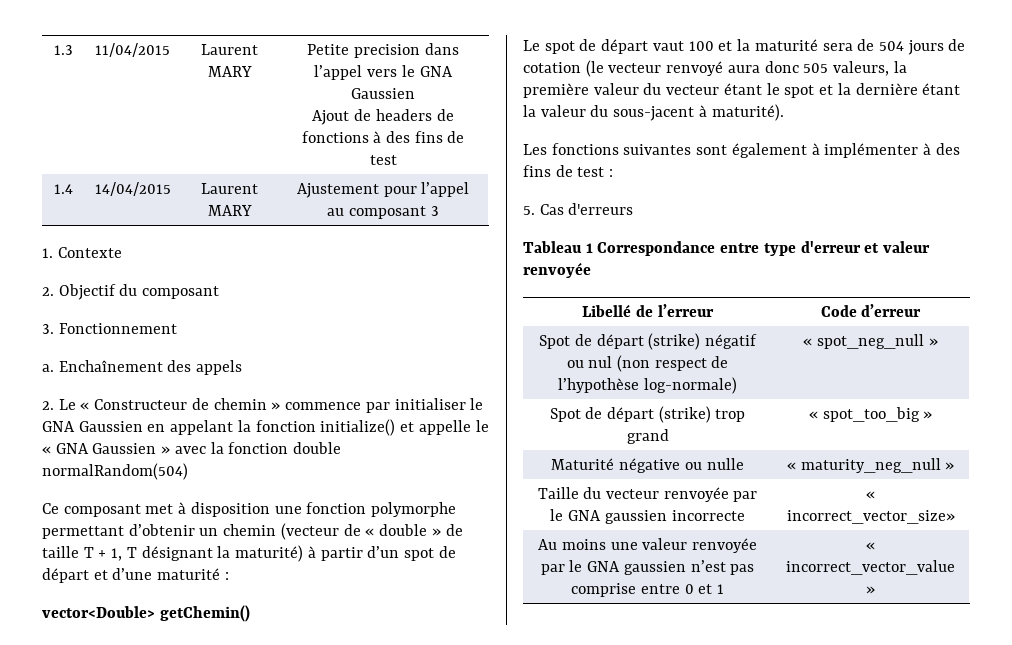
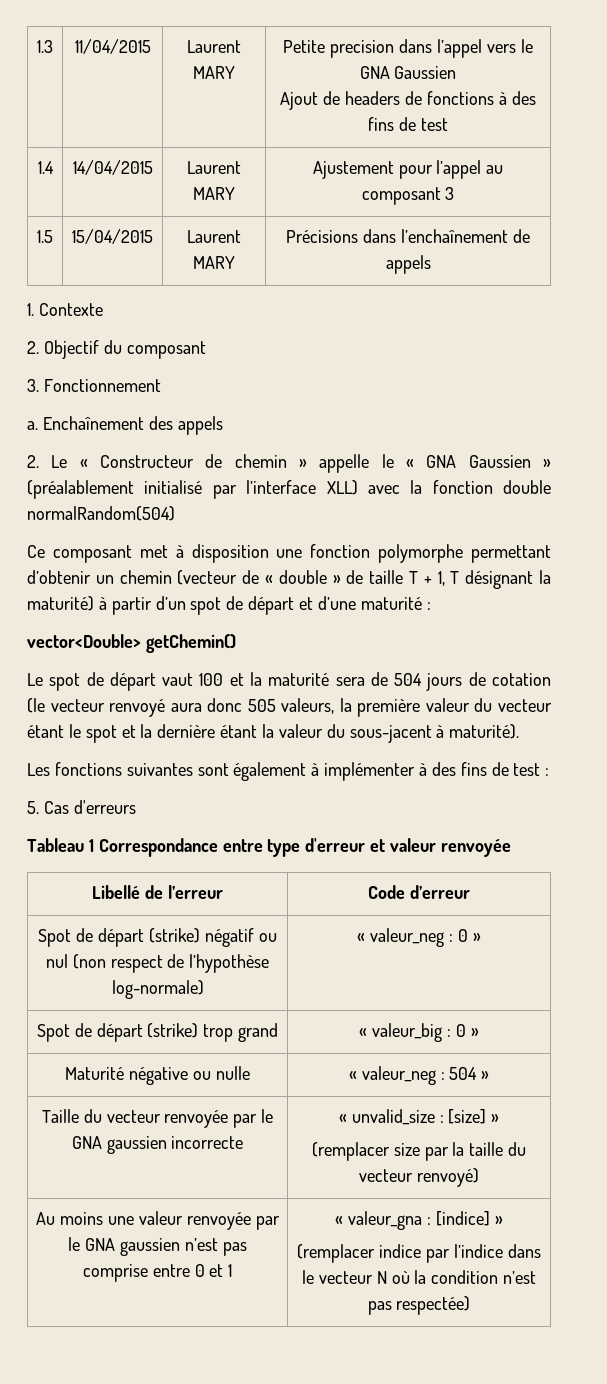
(439, 211) none -> [37,230,53,243] [72,229,153,244] [187,230,241,243] [193,256,235,269] [286,229,530,243] [385,255,431,274] // 1.5 | 15/04/2015 | Laurent MARY | Précisions dans l’enchaînement de appels
[285,398,484,413] [42,419,415,436] commence par initialiser le GNA Gaussien en appelant la fonction initialize() et -> (307, 463) none
(171, 450) none -> [27,480,358,499] (préalablement initialisé par l’interface XLL)
[817,334,924,349] spot_neg_null -> [370,928,468,947] valeur_neg : 0
[822,407,920,422] spot_too_big -> [372,1023,466,1042] valeur_big : 0
[800,458,941,473] maturity_neg_null -> [361,1066,478,1085] valeur_neg : 504
[786,510,955,524] incorrect_vector_size» -> [351,1109,500,1125] [311,1142,527,1161] [359,1168,479,1187] unvalid_size : [size] » // (remplacer size par la taille du vecteur renvoyé)
[786,560,955,575] [866,586,875,594] incorrect_vector_value » -> [348,1211,503,1230] [297,1244,541,1263] [301,1270,537,1284] [367,1296,471,1315] valeur_gna : [indice] » // (remplacer indice par l’indice dans le vecteur N où la condition n’est pas respectée)

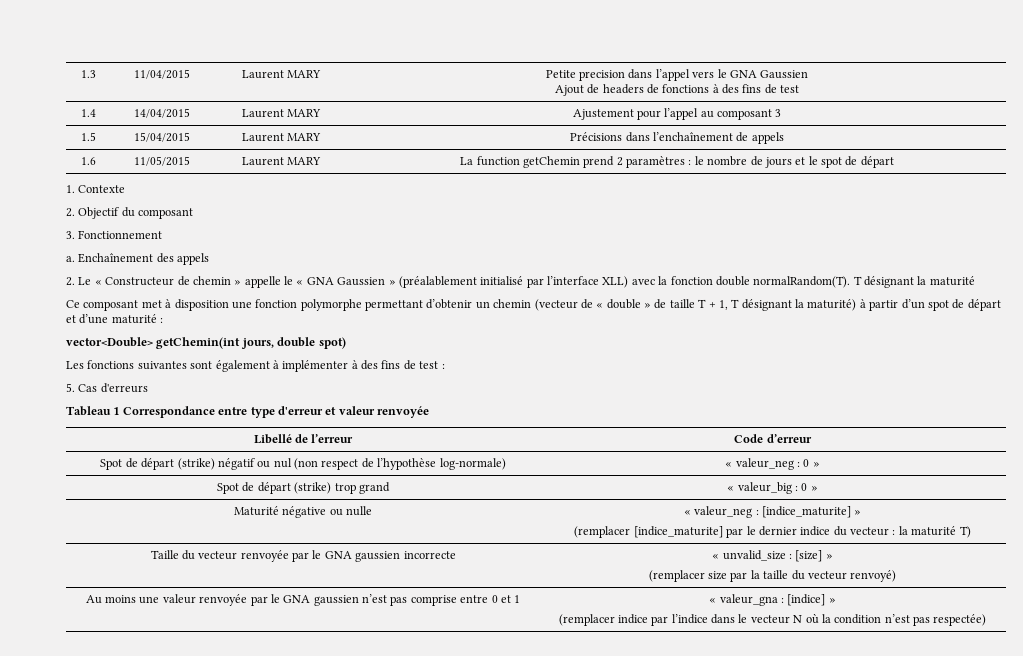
(431, 264) none -> [81,157,96,165] [134,156,190,166] [241,157,322,166] [460,156,894,168] // 1.6 | 11/05/2015 | Laurent MARY | La function getChemin prend 2 paramètres : le nombre de jours et le spot de départ
[27,506,175,521] normalRandom(504) -> [753,276,975,288] normalRandom(T). T désignant la maturité
[145,634,236,653] [27,672,551,691] [27,698,552,717] [27,724,520,743] getChemin() // Le spot de départ vaut 100 et la maturité sera de 504 jours de cotation (le vecteur renvoyé aura donc 505 valeurs, la première valeur du vecteur étant le spot et la dernière étant la valeur du sous-jacent à maturité). -> [156,337,346,349] getChemin(int jours, double spot)
[449,1067,490,1080] 504 » -> [761,506,862,518] [574,526,971,538] [indice_maturite] » // (remplacer [indice_maturite] par le dernier indice du vecteur : la maturité T)

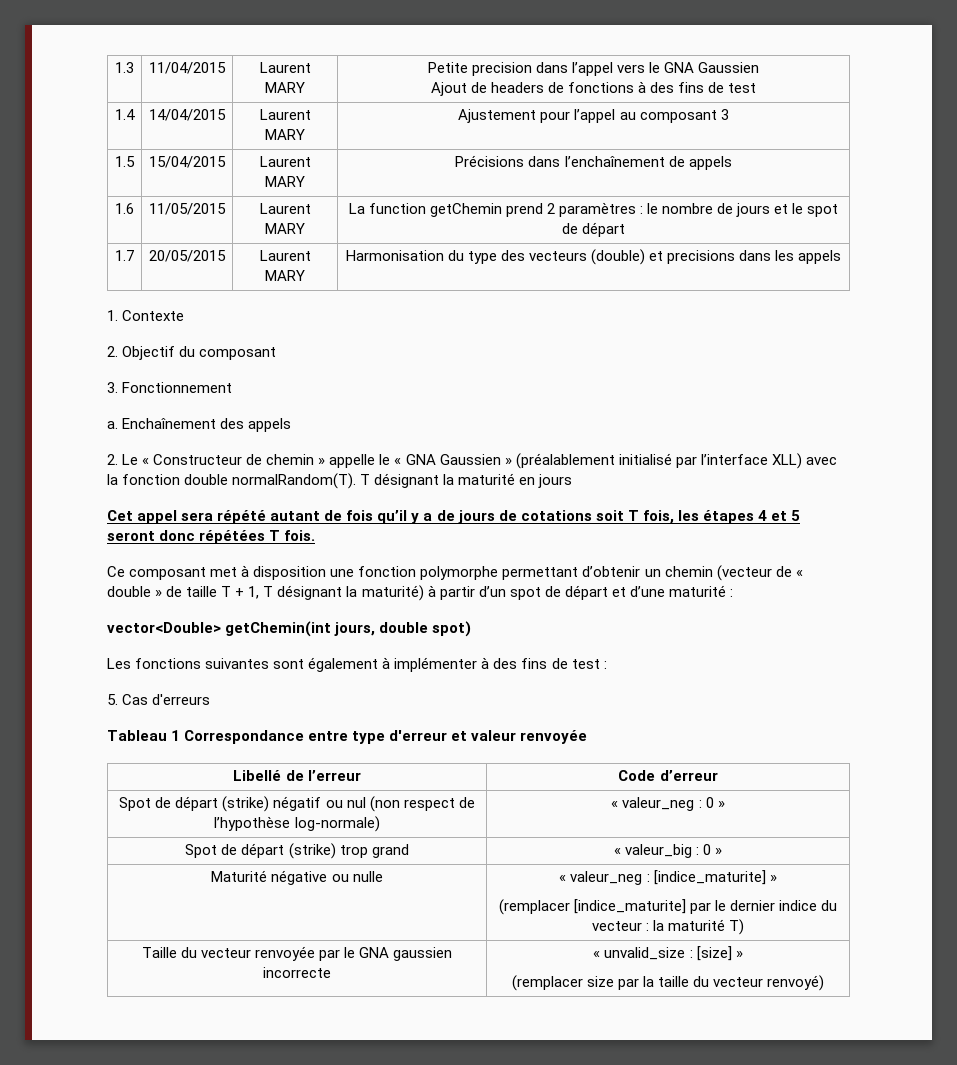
(894, 162) none -> [115,250,134,261] [149,250,226,262] [259,250,311,261] [265,270,305,281] [345,249,842,265] // 1.7 | 20/05/2015 | Laurent MARY | Harmonisation du type des vecteurs (double) et precisions dans les appels
(975, 281) none -> [519,474,573,488] [107,510,801,524] [107,530,316,544] en jours // Cet appel sera répété autant de fois qu’il y a de jours de cotations soit T fois, les étapes 4 et 5 seront donc répétées T fois.
[85,594,521,606] [709,594,836,606] [558,613,987,626] // Au moins une valeur renvoyée par le GNA gaussien n’est pas comprise entre 0 et 1 | « valeur_gna : [indice] » // (remplacer indice par l’indice dans le vecteur N où la condition n’est pas respectée) -> (825, 983) none

